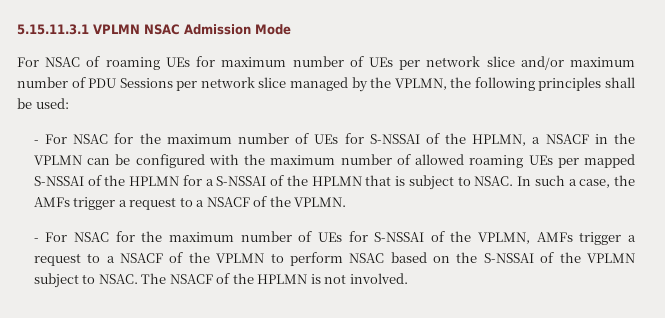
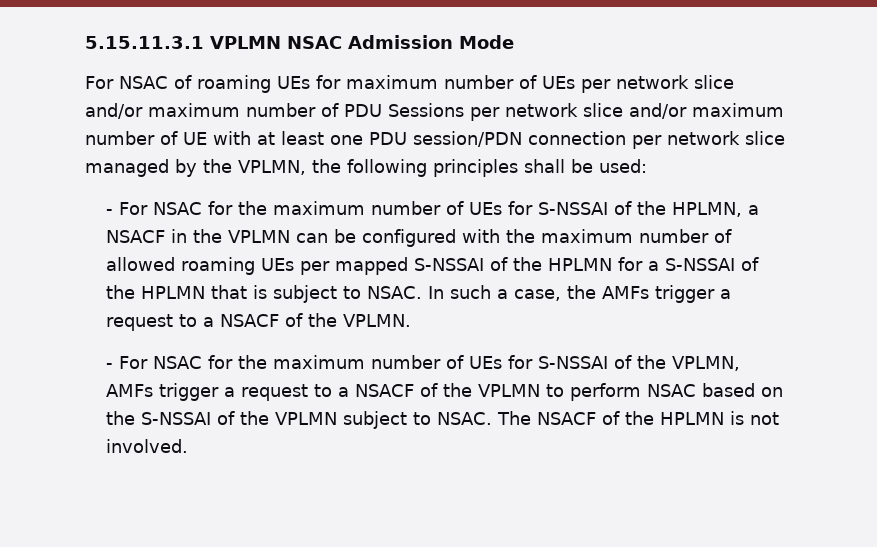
(287, 82) none -> [629,103,784,119] [85,131,785,149] and/or maximum number of UE with at least one PDU session/PDN connection per network slice

